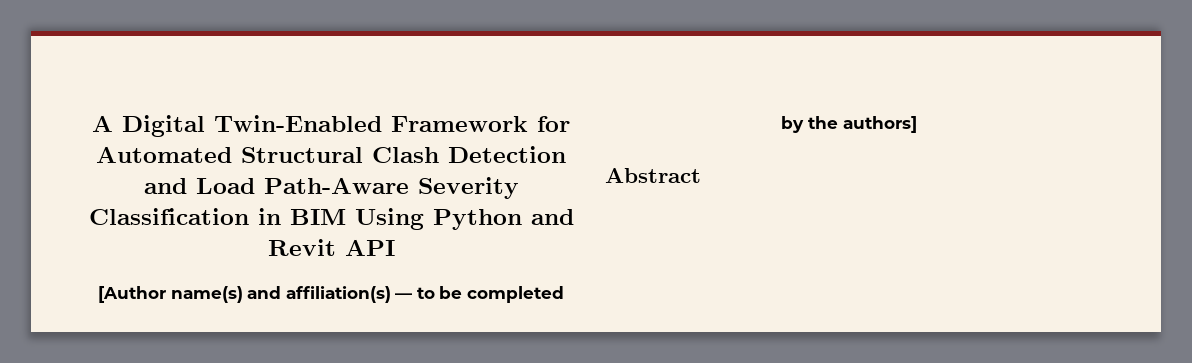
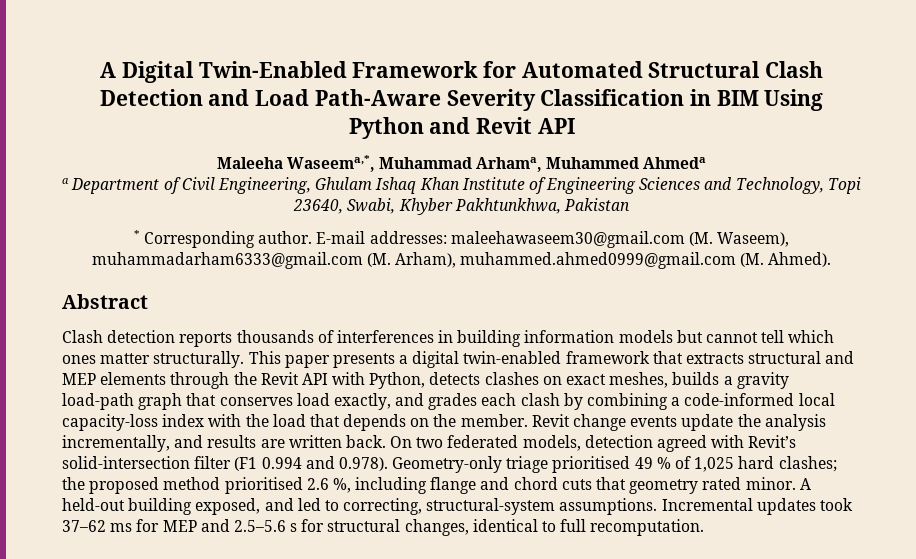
[97,286,565,303] [781,116,917,133] [605,168,701,183] [Author name(s) and affiliation(s) — to be completed by the authors] // Abstract -> [216,155,707,172] [62,177,861,194] [293,198,630,215] [133,230,790,248] [91,252,832,269] [62,294,148,309] [62,330,835,347] [62,351,855,368] [62,372,789,389] [62,393,835,410] [62,414,826,431] [62,435,797,452] [62,456,837,473] [62,477,811,494] [62,498,854,515] [62,519,705,536] Maleeha Waseema,*, Muhammad Arhama, Muhammed Ahmeda // a Department of Civil Engineering, Ghulam Ishaq Khan Institute of Engineering Sciences and Technology, Topi 23640, Swabi, Khyber Pakhtunkhwa, Pakistan // * Corresponding author. E-mail addresses: maleehawaseem30@gmail.com (M. Waseem), muhammadarham6333@gmail.com (M. Arham), muhammed.ahmed0999@gmail.com (M. Ahmed). // Abstract // Clash detection reports thousands of interferences in building information models but cannot tell which ones matter structurally. This paper presents a digital twin-enabled framework that extracts structural and MEP elements through the Revit API with Python, detects clashes on exact meshes, builds a gravity load-path graph that conserves load exactly, and grades each clash by combining a code-informed local capacity-loss index with the load that depends on the member. Revit change events update the analysis incrementally, and results are written back. On two federated models, detection agreed with Revit’s solid-intersection filter (F1 0.994 and 0.978). Geometry-only triage prioritised 49 % of 1,025 hard clashes; the proposed method prioritised 2.6 %, including flange and chord cuts that geometry rated minor. A held-out building exposed, and led to correcting, structural-system assumptions. Incremental updates took 37–62 ms for MEP and 2.5–5.6 s for structural changes, identical to full recomputation.

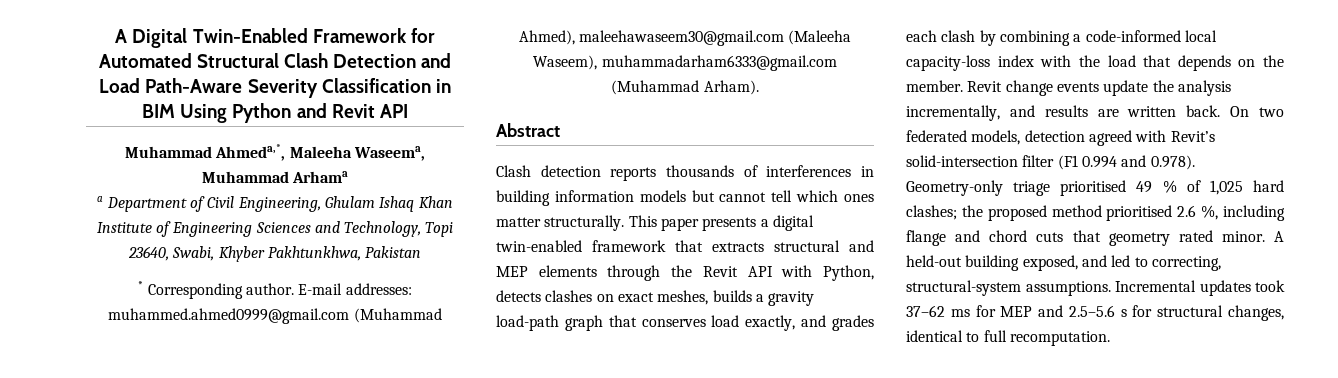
[216,155,707,172] Maleeha Waseema,*, Muhammad Arhama, Muhammed Ahmeda -> [125,144,425,161] [201,171,349,183] Muhammad Ahmeda,*, Maleeha Waseema, Muhammad Arhama
[450,231,790,248] [91,252,832,269] maleehawaseem30@gmail.com (M. Waseem), muhammadarham6333@gmail.com (M. Arham), muhammed.ahmed0999@gmail.com (M. Ahmed). -> [108,308,442,324] [518,30,852,46] [533,55,837,71] [611,80,759,95] muhammed.ahmed0999@gmail.com (Muhammad Ahmed), maleehawaseem30@gmail.com (Maleeha Waseem), muhammadarham6333@gmail.com (Muhammad Arham).

